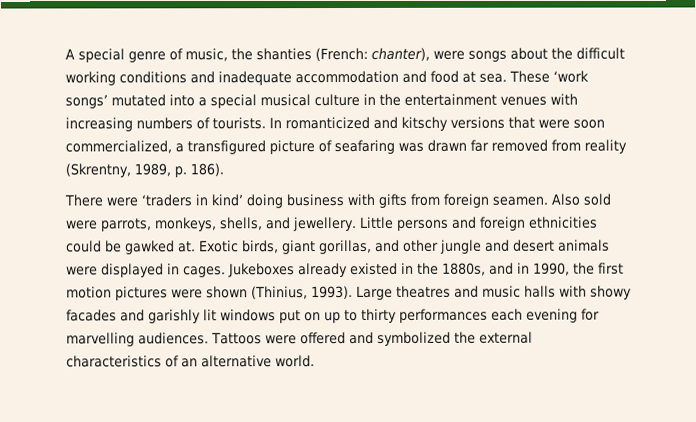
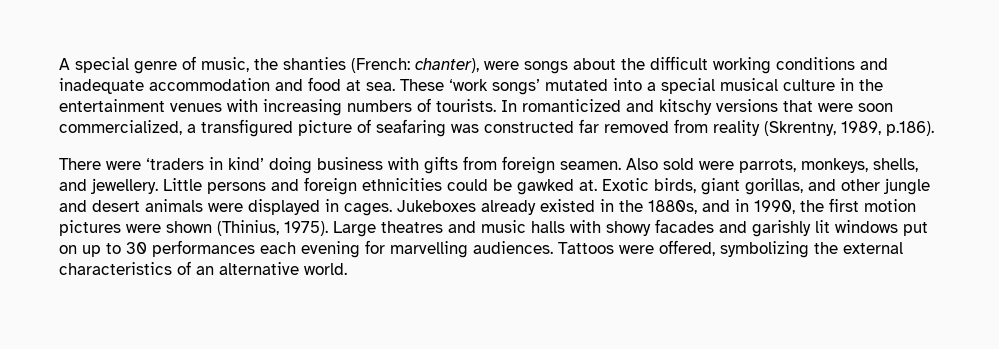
[427,139,467,152] drawn -> [484,121,574,133] constructed
[174,163,224,178] p. 186). -> [886,121,934,136] p.186).
[311,285,353,300] 1993). -> [284,221,328,236] 1975).
[361,308,397,323] thirty -> [126,242,147,254] 30
[299,331,451,346] offered and symbolized -> [659,240,809,258] offered, symbolizing

